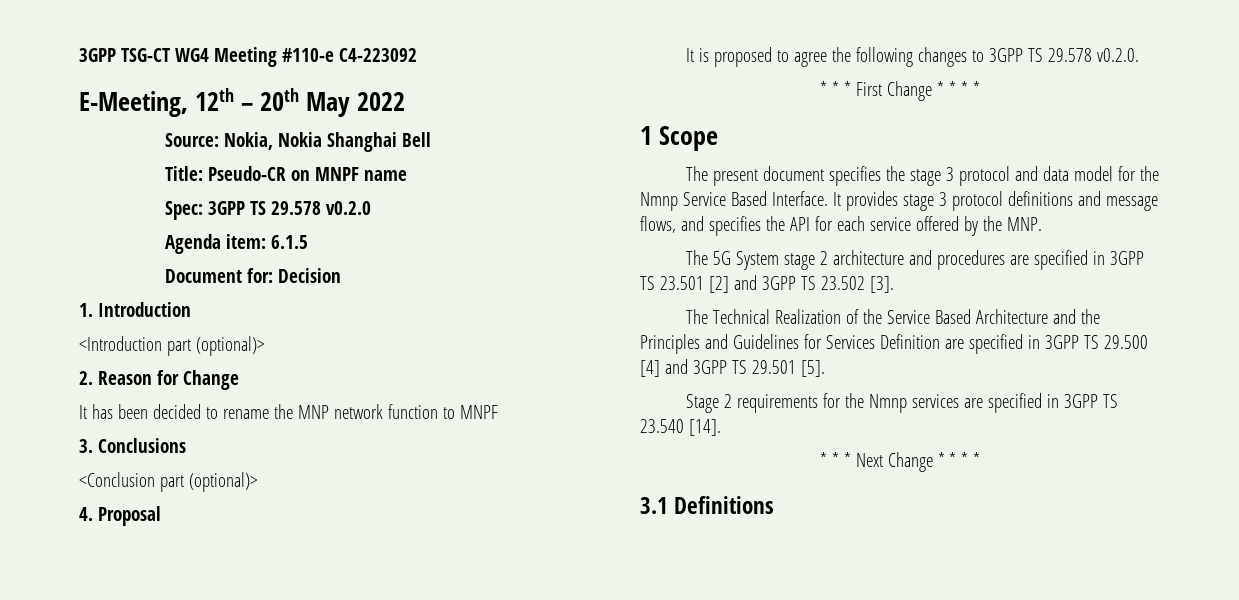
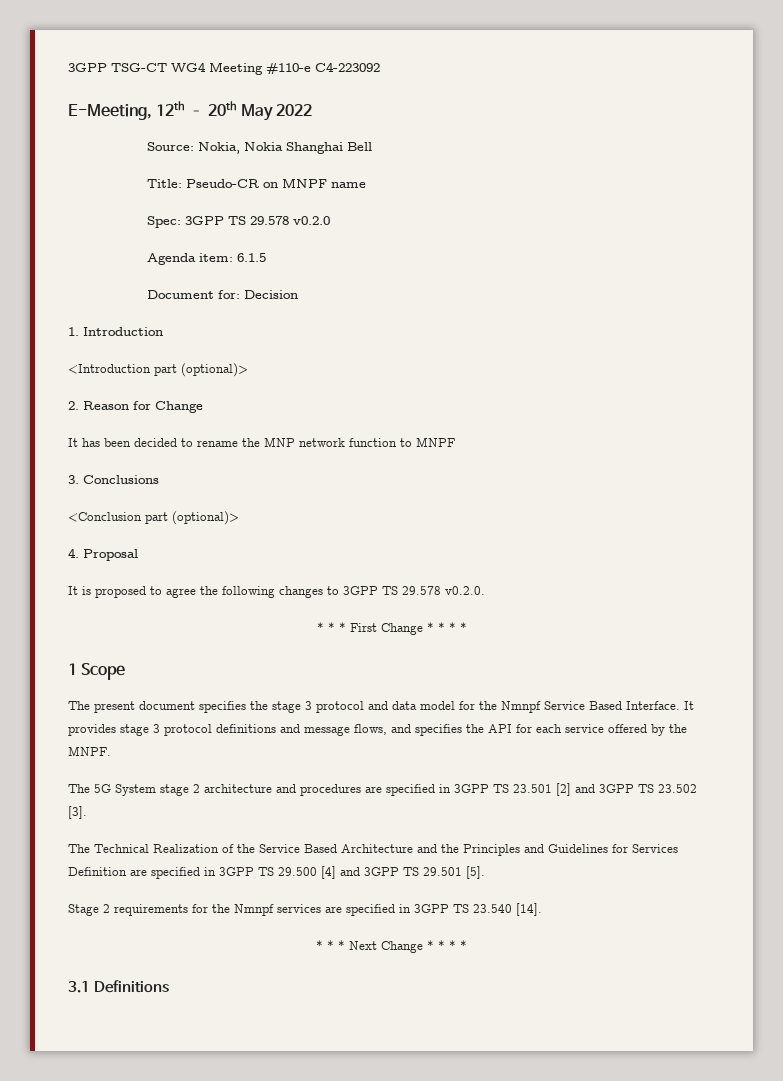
[640,192,678,211] Nmnp -> [501,701,541,713] Nmnpf
[1006,217,1042,231] MNP. -> [68,746,111,756] MNPF.
[869,394,908,413] Nmnp -> [234,904,274,916] Nmnpf

